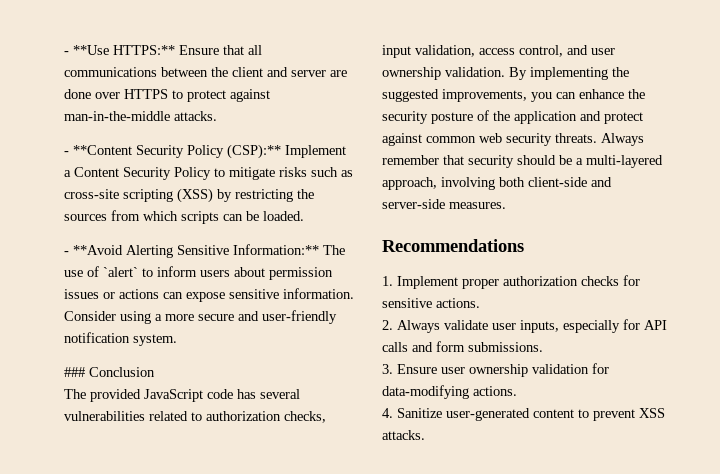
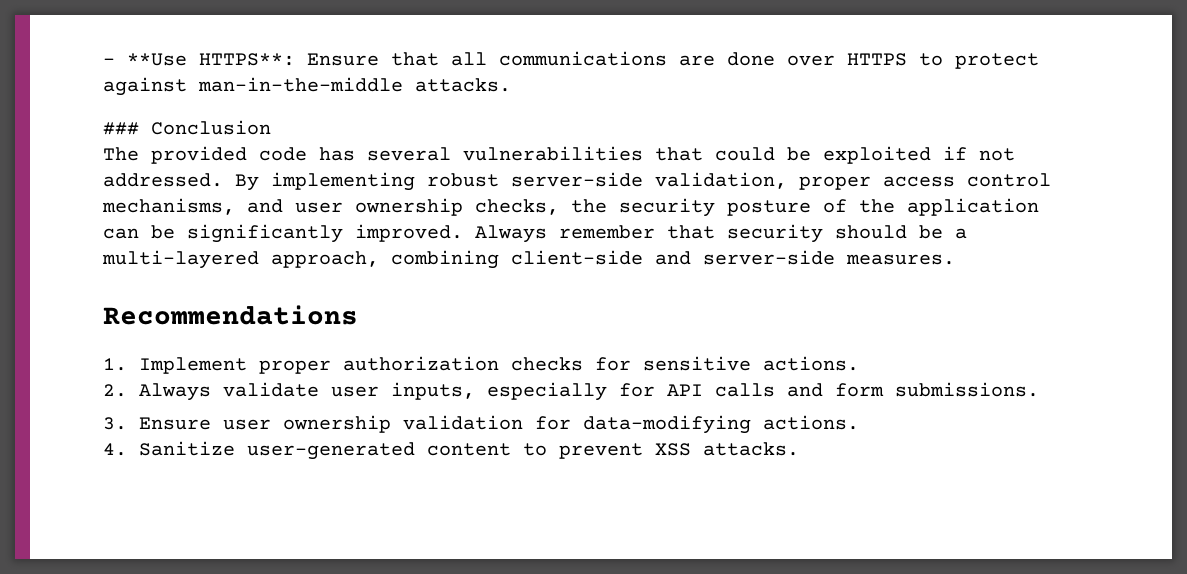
[113,45,175,55] HTTPS:** -> [199,53,295,66] HTTPS**:
[161,67,326,77] between the client and server -> (667, 58) none
[64,144,346,159] [64,167,353,180] [64,188,314,203] [64,210,304,224] [64,244,345,258] [64,266,333,280] [64,288,354,302] [64,310,337,324] [64,332,177,346] // - **Content Security Policy (CSP):** Implement a Content Security Policy to mitigate risks such as cross-site scripting (XSS) by restricting the sources from which scripts can be loaded. // - **Avoid Alerting Sensitive Information:** The use of `alert` to inform users about permission issues or actions can expose sensitive information. Consider using a more secure and user-friendly notification system. -> (511, 85) none
[144,389,203,402] JavaScript -> (247, 155) none
[149,411,326,423] [382,45,615,58] [382,67,629,80] [382,89,624,102] related to authorization checks, input validation, access control, and user ownership validation. By implementing the suggested improvements, you can enhance -> [655,146,1015,164] [103,172,1051,191] [102,198,559,216] that could be exploited if not addressed. By implementing robust server-side validation, proper access control mechanisms, and user ownership checks,
[580,111,643,124] [382,133,597,146] and protect against common web security threats. -> [103,224,463,243] can be significantly improved.
[441,177,525,190] involving both -> [391,250,499,269] combining

